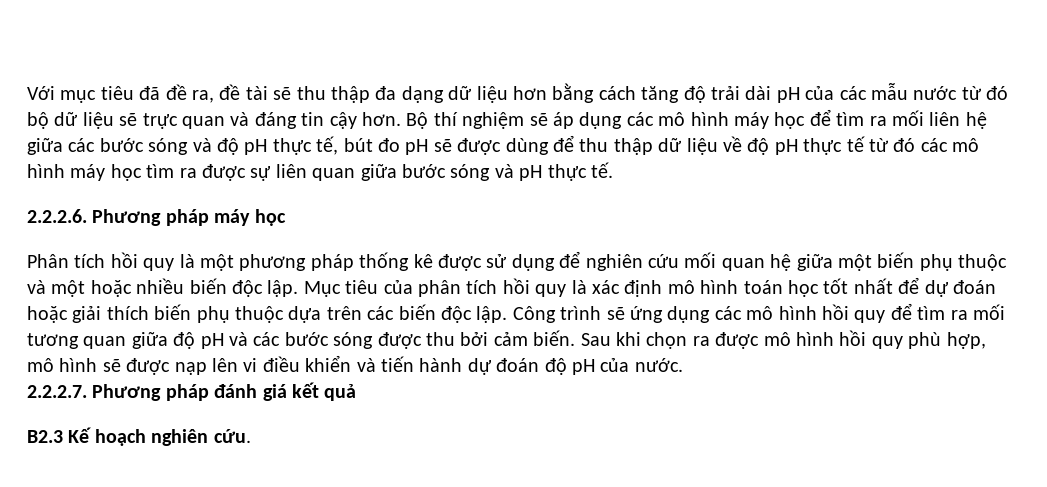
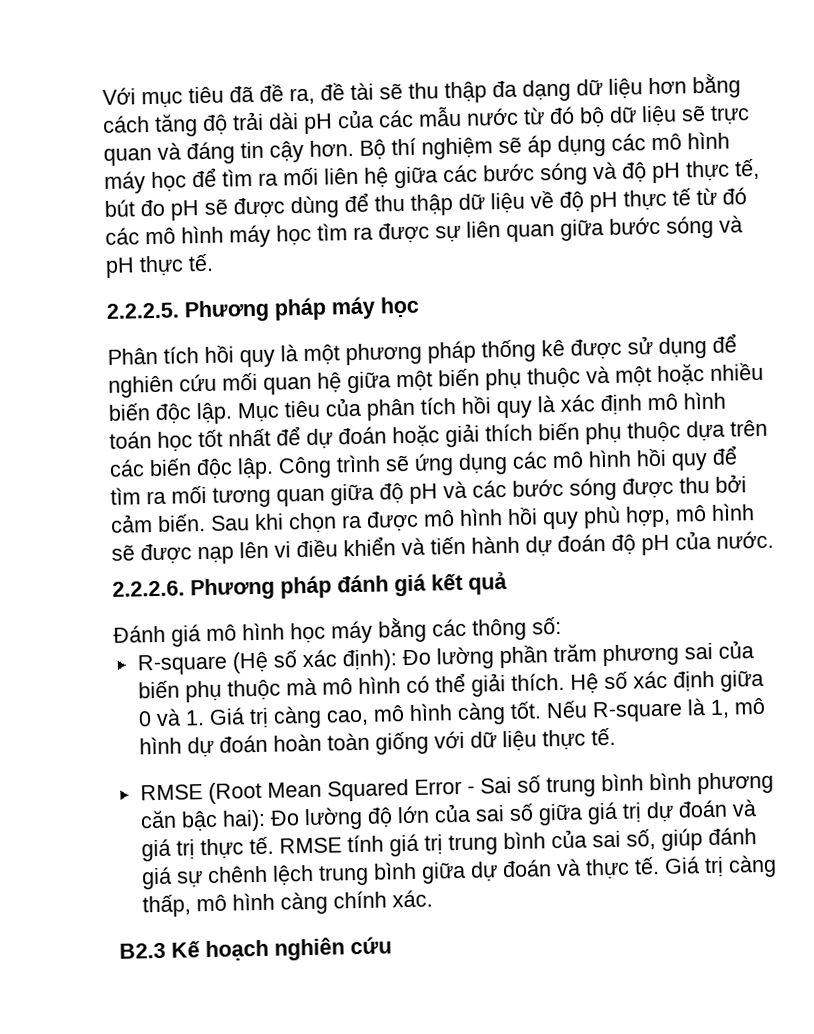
[27,209,87,223] 2.2.2.6. -> [106,302,179,319] 2.2.2.5.
[27,385,87,398] 2.2.2.7. -> [112,580,185,597] 2.2.2.6.
(357, 392) none -> [113,616,562,647] [136,640,754,676] [137,669,764,703] [137,697,765,729] [138,727,616,758] [139,771,774,805] [139,799,757,832] [140,827,757,862] [140,854,777,890] [141,889,433,918] // Đánh giá mô hình học máy bằng các thông số: // R-square (Hệ số xác định): Đo lường phần trăm phương sai của biến phụ thuộc mà mô hình có thể giải thích. Hệ số xác định giữa 0 và 1. Giá trị càng cao, mô hình càng tốt. Nếu R-square là 1, mô hình dự đoán hoàn toàn giống với dữ liệu thực tế. // RMSE (Root Mean Squared Error - Sai số trung bình bình phương căn bậc hai): Đo lường độ lớn của sai số giữa giá trị dự đoán và giá trị thực tế. RMSE tính giá trị trung bình của sai số, giúp đánh giá sự chênh lệch trung bình giữa dự đoán và thực tế. Giá trị càng thấp, mô hình càng chính xác.
[213,429,251,443] cứu. -> [350,936,392,955] cứu

